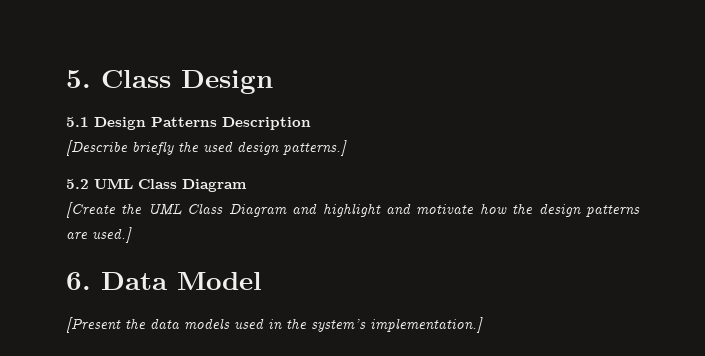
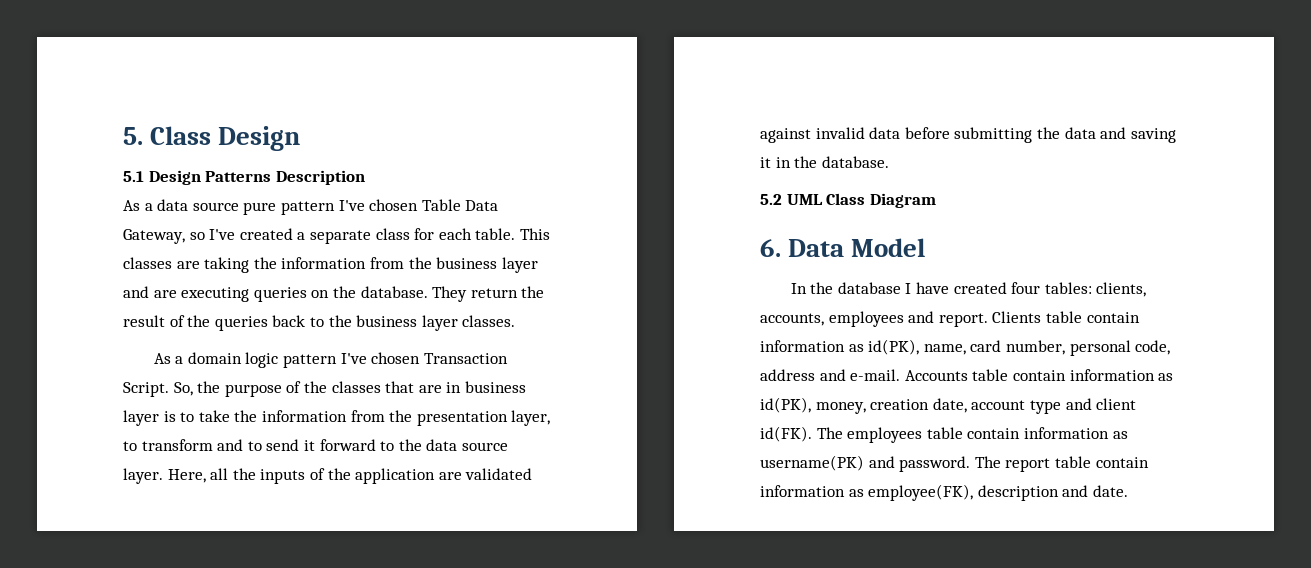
[66,140,347,156] [66,178,247,192] [66,202,641,218] [66,227,132,243] [66,272,262,290] [66,317,483,333] [Describe briefly the used design patterns.] // 5.2 UML Class Diagram // [Create the UML Class Diagram and highlight and motivate how the design patterns are used.] // 6. Data Model // [Present the data models used in the system’s implementation.] -> [123,199,499,215] [123,228,550,244] [123,257,538,273] [123,286,545,302] [123,315,516,331] [153,352,508,368] [123,381,526,397] [123,410,551,426] [123,439,508,451] [123,468,533,484] [760,127,1176,143] [760,156,889,168] [760,193,936,208] [760,238,926,257] [790,282,1147,297] [760,311,1140,327] [760,339,1171,356] [760,369,1174,381] [760,397,1137,414] [760,426,1128,443] [760,455,1149,472] [760,484,1128,501] As a data source pure pattern I've chosen Table Data Gateway, so I've created a separate class for each table. This classes are taking the information from the business layer and are executing queries on the database. They return the result of the queries back to the business layer classes. // As a domain logic pattern I've chosen Transaction Script. So, the purpose of the classes that are in business layer is to take the information from the presentation layer, to transform and to send it forward to the data source layer. Here, all the inputs of the application are validated against invalid data before submitting the data and saving it in the database. // 5.2 UML Class Diagram // 6. Data Model // In the database I have created four tables: clients, accounts, employees and report. Clients table contain information as id(PK), name, card number, personal code, address and e-mail. Accounts table contain information as id(PK), money, creation date, account type and client id(FK). The employees table contain information as username(PK) and password. The report table contain information as employee(FK), description and date.

